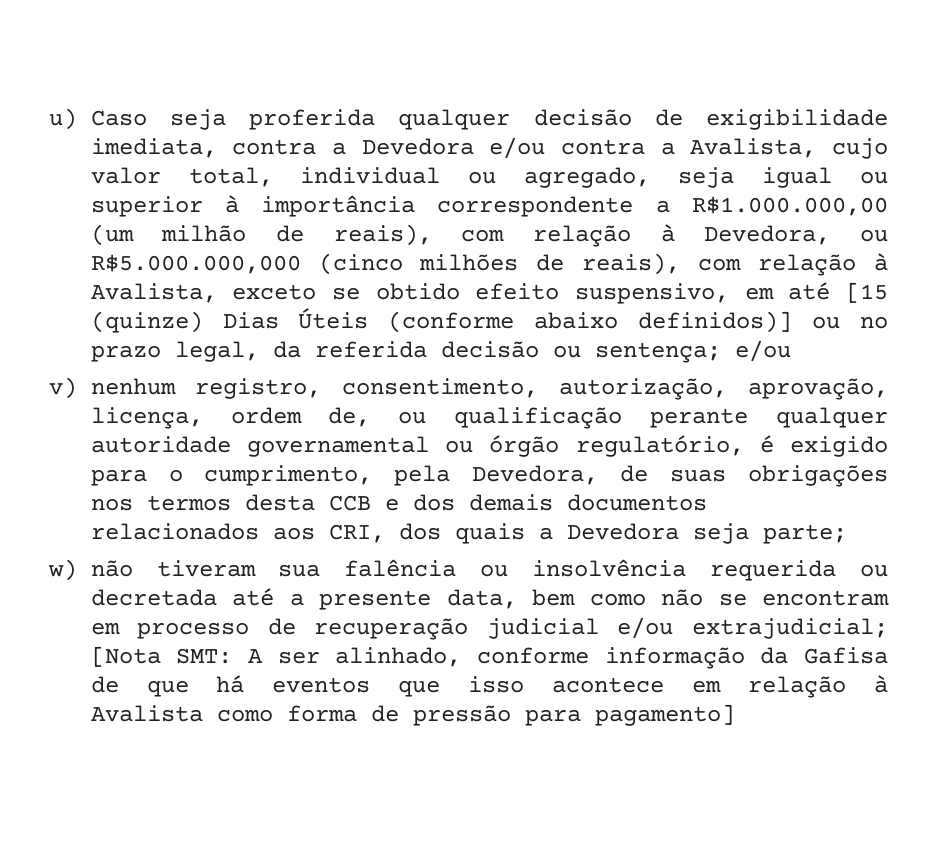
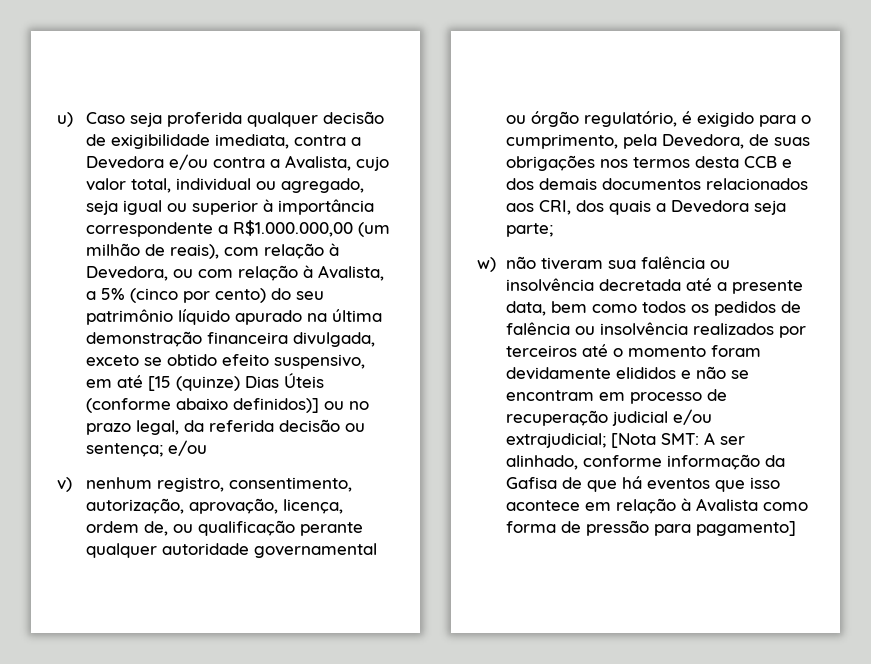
[90,253,888,276] [90,283,217,303] R$5.000.000,000 (cinco milhões de reais), com relação à Avalista, -> [198,265,385,281] [86,288,325,303] [86,309,383,325] [86,331,376,347] com relação à Avalista, a 5% (cinco por cento) do seu patrimônio líquido apurado na última demonstração financeira divulgada,
[710,560,888,581] requerida ou -> (595, 285) none
(646, 599) none -> [642,301,802,316] [506,322,807,338] [506,344,762,357] [506,367,692,380] todos os pedidos de falência ou insolvência realizados por terceiros até o momento foram devidamente elididos e

